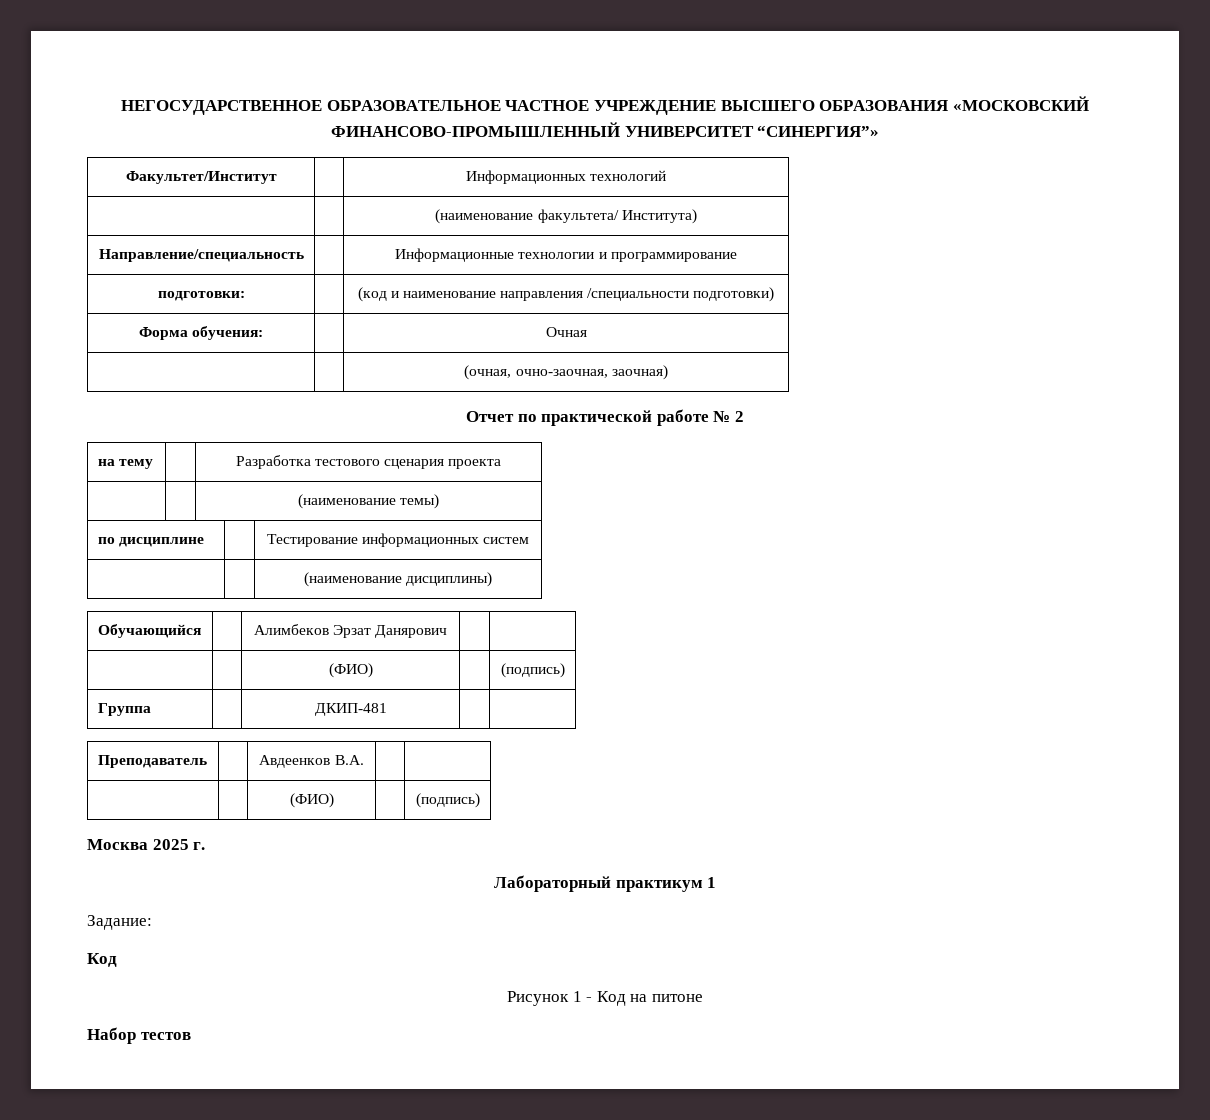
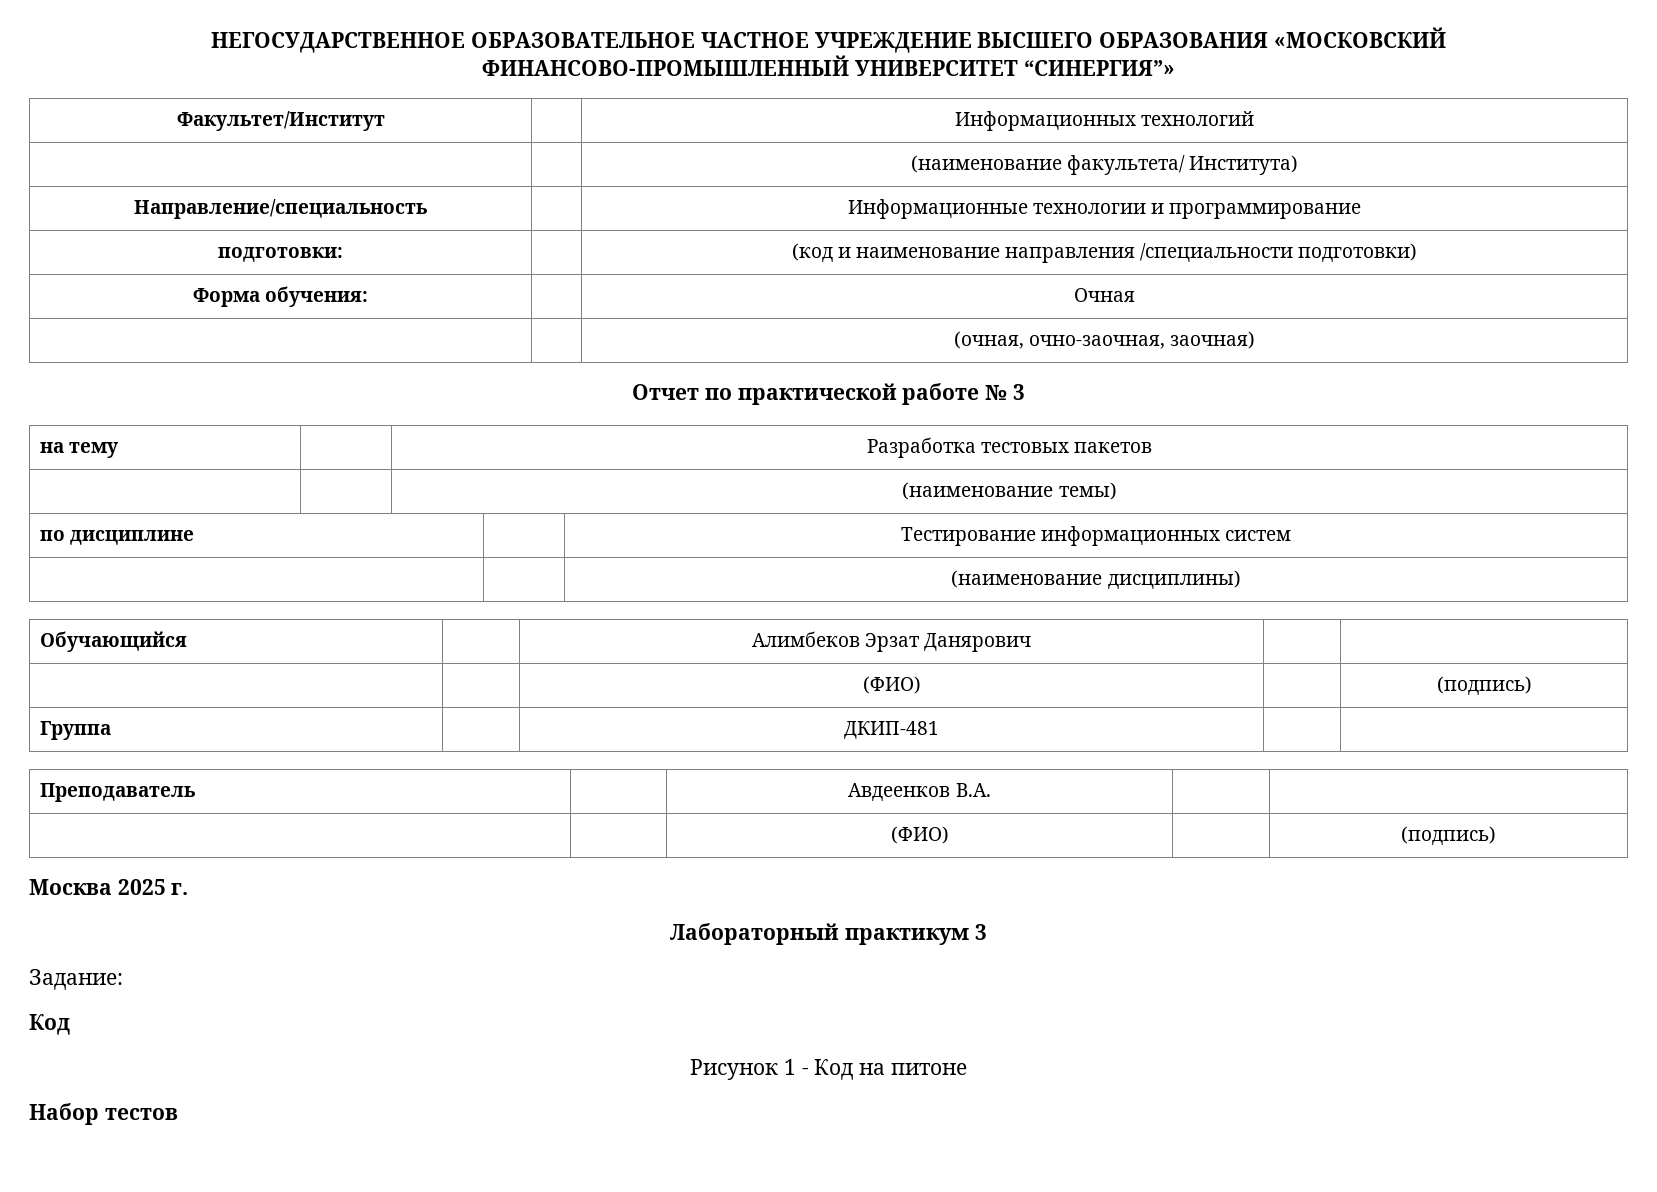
[734,411,744,422] 2 -> [1012,384,1025,400] 3
[314,459,502,469] тестового сценария проекта -> [981,442,1153,453] тестовых пакетов
[707,877,717,888] 1 -> [974,924,987,940] 3

